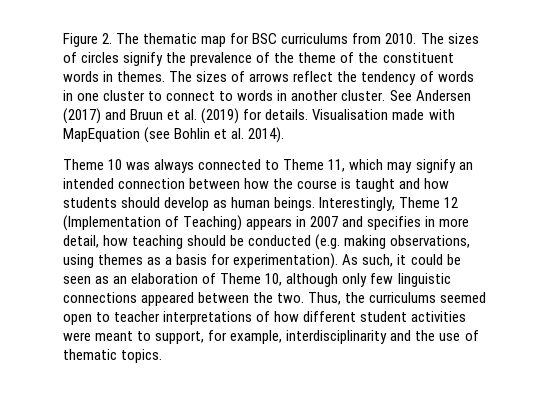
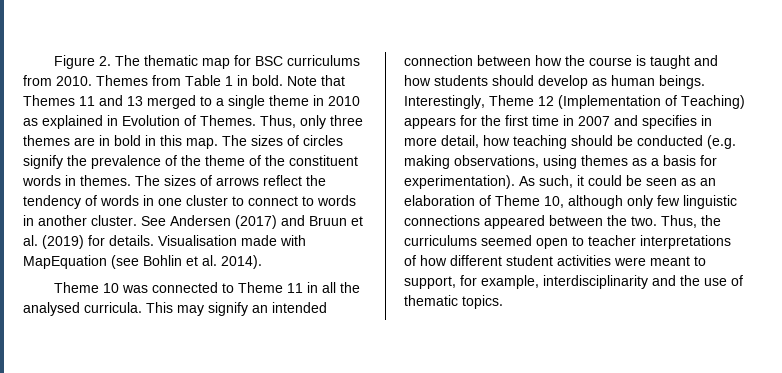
(417, 38) none -> [96,75,345,86] [23,95,360,109] [23,115,363,129] [23,135,218,149] Themes from Table 1 in bold. Note that Themes 11 and 13 merged to a single theme in 2010 as explained in Evolution of Themes. Thus, only three themes are in bold in this map.
[154,159,195,173] always -> (148, 289) none
[328,159,384,172] 11, which -> [286,282,360,293] [23,302,173,316] 11 in all the analysed curricula. This
(293, 224) none -> [460,115,559,126] for the first time

